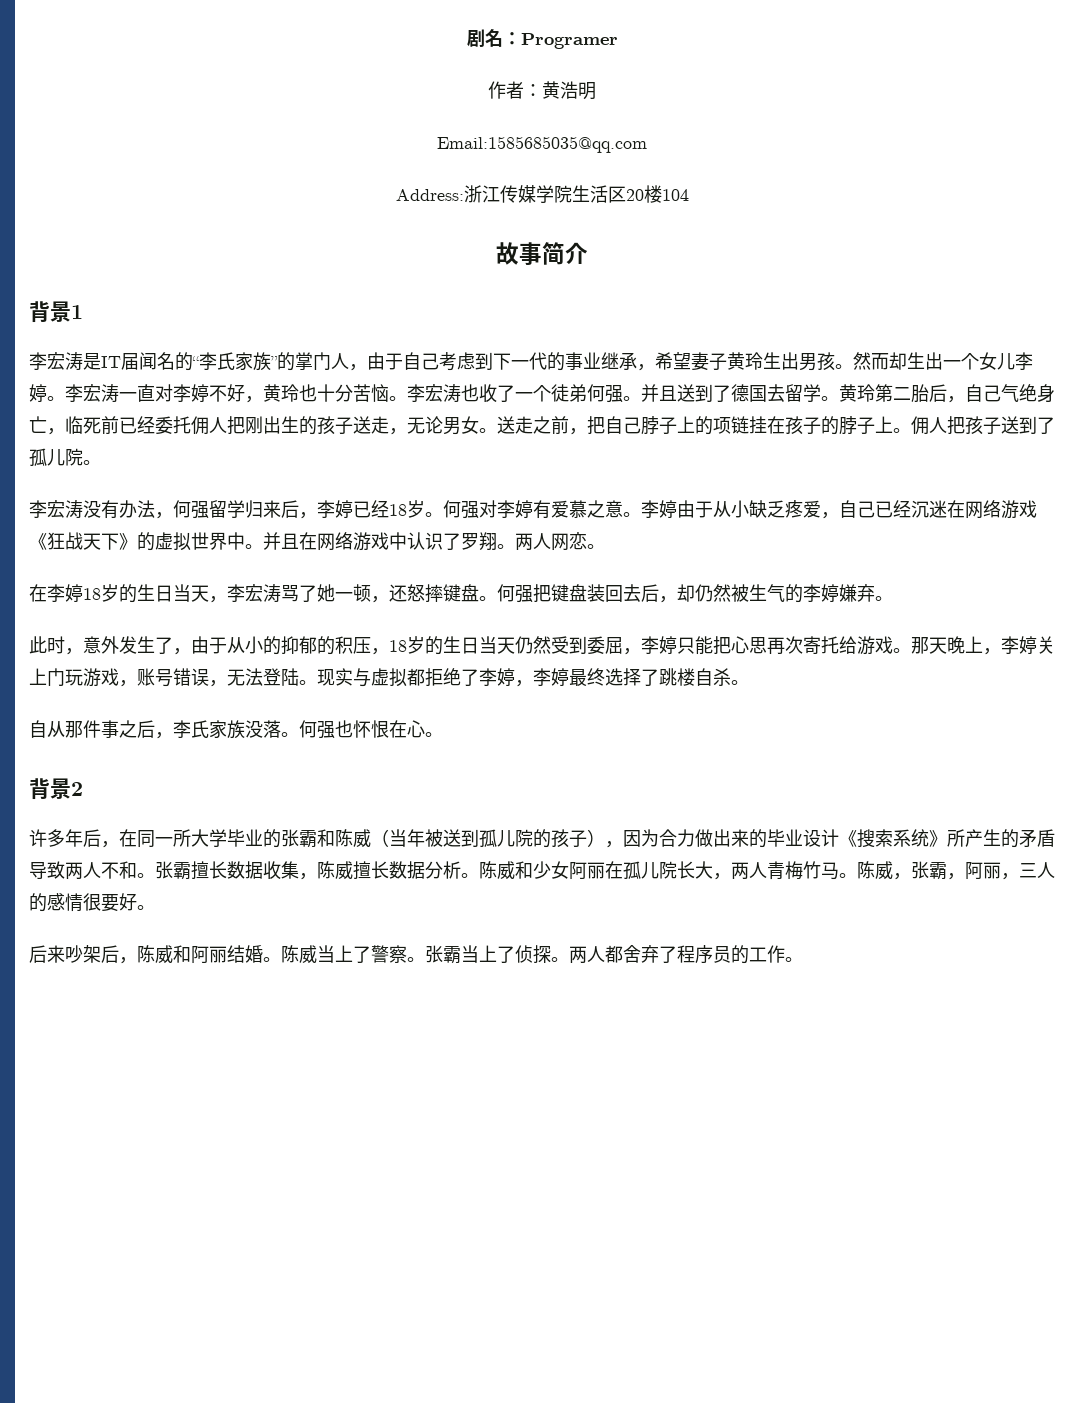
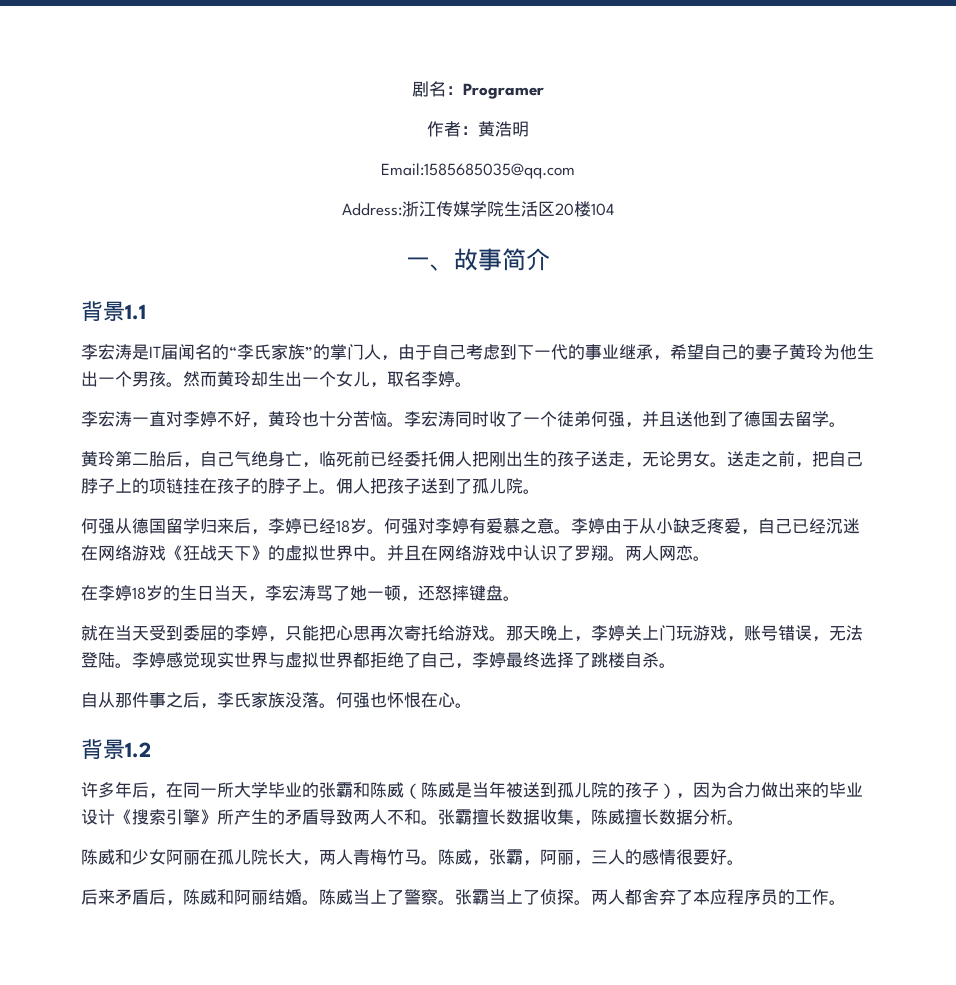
(689, 195) none -> [406,257,454,271] 一、
[71,305,83,319] 1 -> [125,304,146,320] 1.1
(691, 361) none -> [704,344,755,360] 自己的
[763,352,799,370] 生出 -> [823,344,874,360] [81,371,132,387] 为他生出一个
(889, 361) none -> [217,371,251,387] 黄玲
(1015, 361) none -> [370,371,421,388] ，取名
(65, 398) none -> (472, 384) //
[461,384,479,402] 也 -> [455,411,489,427] 同时
[623,384,695,402] 。并且送 -> [625,411,710,428] ，并且送他
(839, 398) none -> (846, 424) //
[29,499,209,519] 李宏涛没有办法，何强 -> [81,518,166,534] 何强从德国
[497,584,893,603] [29,636,677,655] 何强把键盘装回去后，却仍然被生气的李婷嫌弃。 // 此时，意外发生了，由于从小的抑郁的积压，18岁的生日当天仍然受到委屈，李婷 -> [81,625,285,642] // 就在当天受到委屈的李婷，
[317,668,407,687] 现实与虚拟 -> [132,652,353,668] 李婷感觉现实世界与虚拟世界
[479,668,515,686] 李婷 -> [421,652,455,668] 自己
[71,782,83,796] 2 -> [125,742,151,758] 1.2
(389, 838) none -> [421,782,472,798] 陈威是
[893,829,929,847] 系统 -> [166,809,200,825] 引擎
(479, 875) none -> (744, 822) //
[65,945,101,963] 吵架 -> [115,889,149,905] 矛盾
(677, 954) none -> [693,889,727,905] 本应

